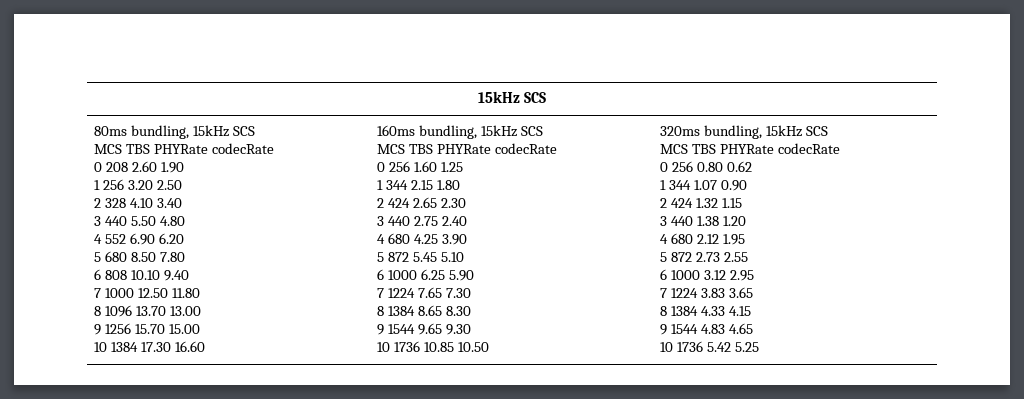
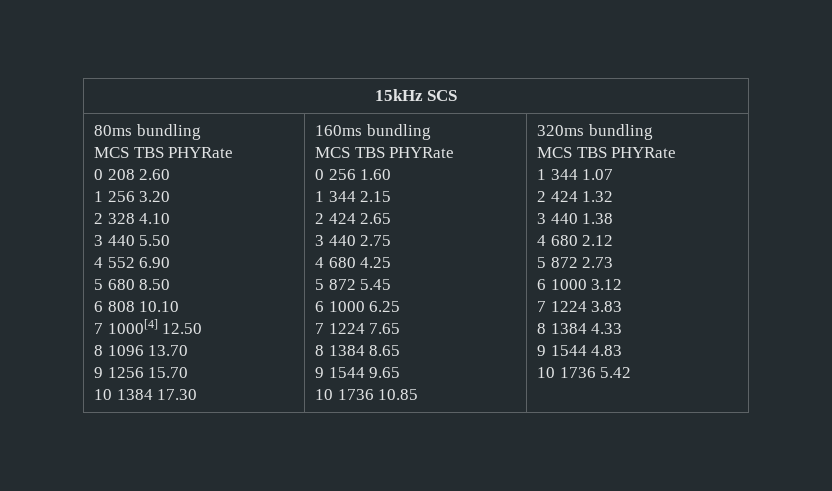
[130,125,255,139] [93,143,274,154] bundling, 15kHz SCS // MCS TBS PHYRate codecRate -> [136,124,201,140] [94,147,234,158] bundling // MCS TBS PHYRate
[160,162,184,173] 1.90 -> (171, 174) none
[156,180,182,190] 2.50 -> (171, 196) none
[156,198,182,208] 3.40 -> (171, 218) none
[159,216,185,226] 4.80 -> (171, 240) none
[158,233,184,244] 6.20 -> (171, 262) none
[159,252,185,262] 7.80 -> (171, 284) none
[163,270,189,281] [93,288,134,298] 9.40 // 7 1000 -> [94,319,158,334] // 7 1000[4]
[171,288,200,298] 11.80 -> (203, 328) none
[169,306,201,316] 13.00 -> (189, 350) none
[168,324,200,334] 15.00 -> (189, 372) none
[174,341,205,352] 16.60 -> (198, 394) none
[418,125,543,139] [376,143,557,154] bundling, 15kHz SCS // MCS TBS PHYRate codecRate -> [366,124,431,140] [315,147,455,158] bundling // MCS TBS PHYRate
[440,162,463,172] 1.25 -> (392, 174) none
[436,180,460,190] 1.80 -> (392, 196) none
[440,198,466,208] 2.30 -> (392, 218) none
[441,216,467,226] 2.40 -> (392, 240) none
[441,234,467,245] 3.90 -> (392, 262) none
[440,252,464,262] 5.10 -> (392, 284) none
[448,270,474,281] 5.90 -> (401, 306) none
[445,288,471,298] 7.30 -> (401, 328) none
[445,306,471,316] 8.30 -> (401, 350) none
[445,324,471,335] 9.30 -> (401, 372) none
[457,342,489,352] 10.50 -> (419, 394) none
[703,125,828,139] [659,143,840,154] [659,161,752,172] bundling, 15kHz SCS // MCS TBS PHYRate codecRate // 0 256 0.80 0.62 -> [588,124,653,140] [537,147,677,158] bundling // MCS TBS PHYRate
[720,180,747,191] 0.90 -> (614, 174) none
[721,198,742,208] 1.15 -> (614, 196) none
[722,216,746,226] 1.20 -> (614, 218) none
[722,234,745,245] 1.95 -> (614, 240) none
[723,252,748,262] 2.55 -> (614, 262) none
[729,270,754,281] 2.95 -> (623, 284) none
[728,287,753,298] 3.65 -> (623, 306) none
[728,306,751,316] 4.15 -> (623, 328) none
[728,323,753,334] 4.65 -> (623, 350) none
[734,342,759,352] 5.25 -> (632, 372) none

